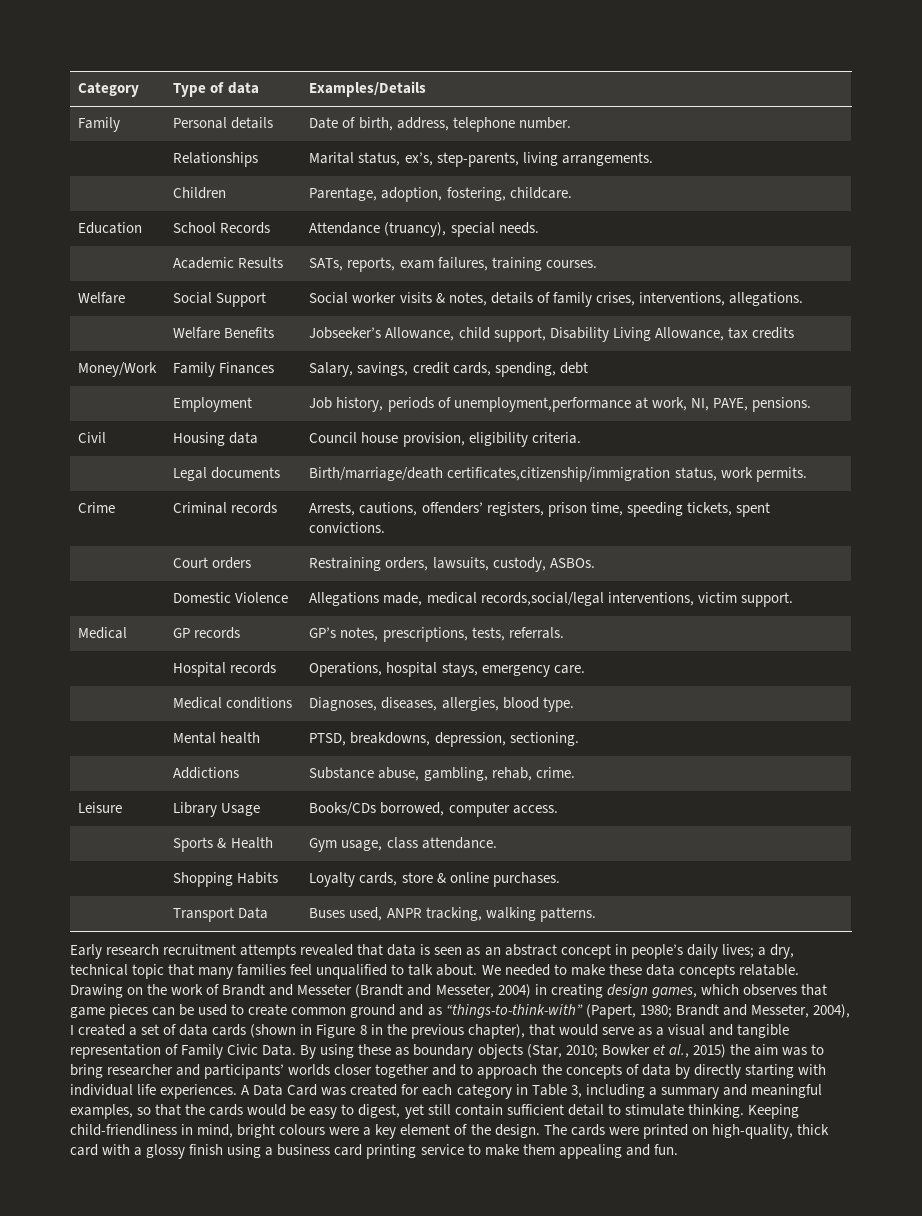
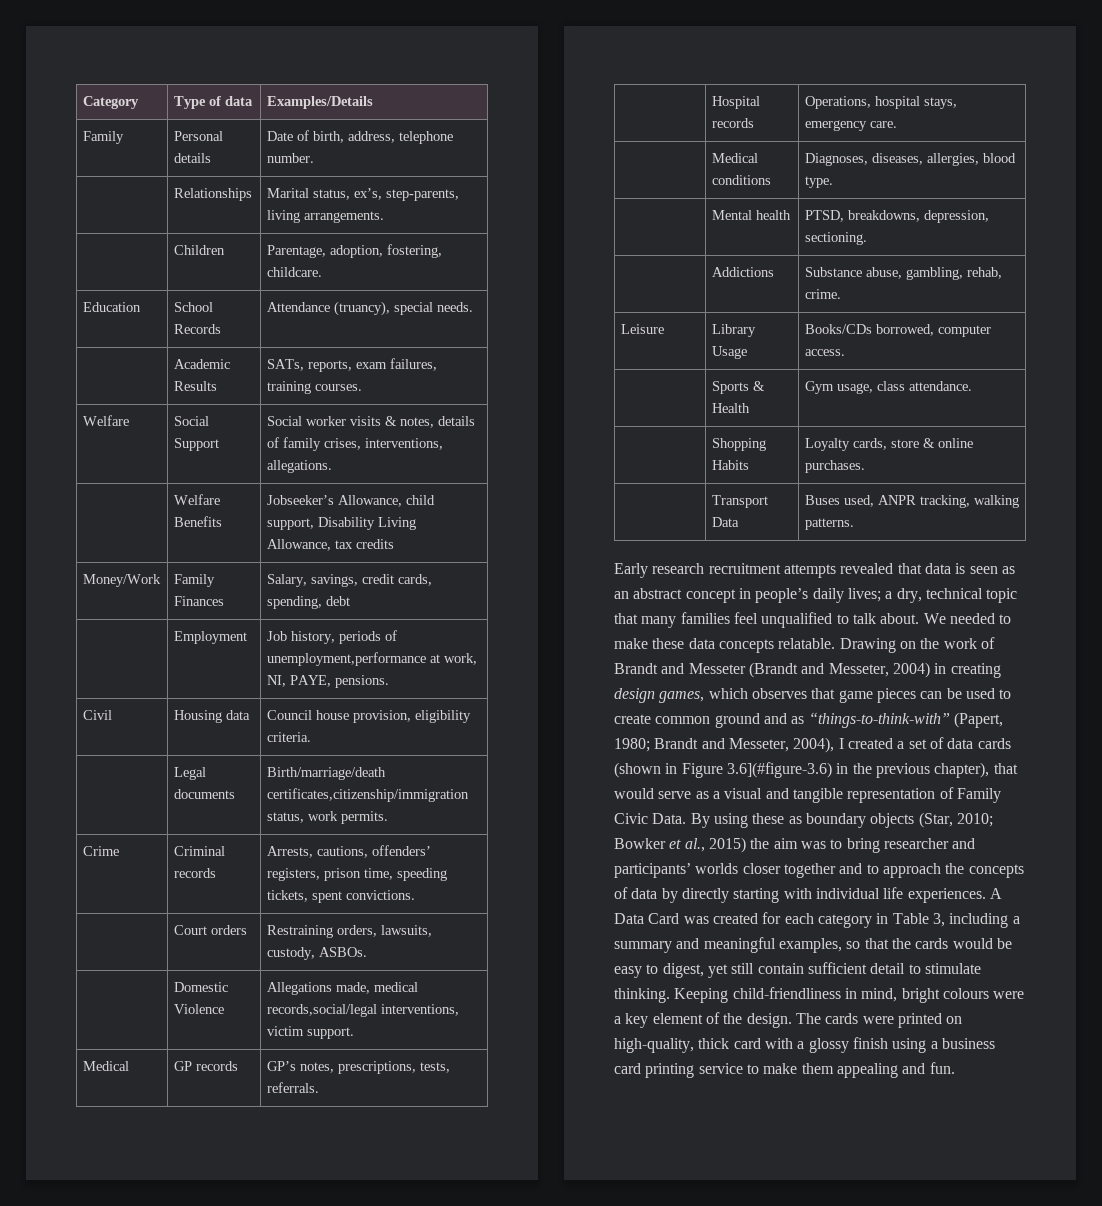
[359,1025,367,1035] 8 -> [726,762,832,778] 3.6](#figure-3.6)

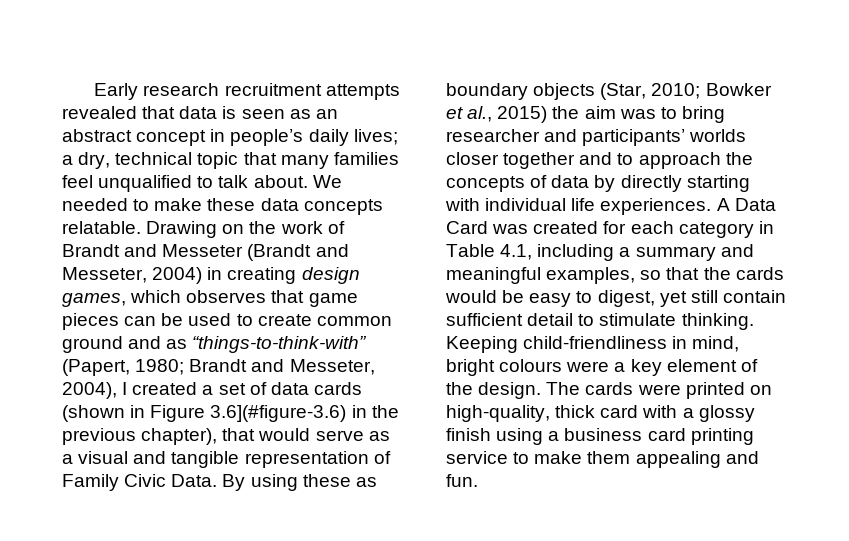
[82,96,139,109] [173,96,253,109] [266,96,373,109] [82,131,124,144] [173,131,223,141] [173,153,211,163] [266,130,453,144] [266,153,314,163] [173,188,252,201] [266,188,459,201] [266,210,384,223] [173,245,225,255] [266,244,442,258] [266,267,322,277] [82,302,141,312] [173,302,213,312] [173,324,221,334] [266,301,473,316] [173,359,230,369] [173,381,217,391] [266,358,437,372] [266,381,362,394] [82,415,129,426] [173,416,209,426] [173,438,219,451] [266,416,475,428] [266,437,443,451] [266,460,332,473] [173,494,220,505] [173,516,222,527] [266,495,435,507] [266,517,416,530] [266,539,394,551] [82,574,161,587] [173,574,215,587] [173,596,224,606] [266,574,432,587] [266,596,350,609] [173,631,247,644] [266,630,397,644] [266,652,477,666] [266,675,389,688] [82,710,112,720] [173,710,250,723] [266,710,471,723] [266,732,311,742] [173,767,206,780] [173,789,235,799] [266,767,386,780] [266,788,469,802] [266,811,388,824] [82,846,119,856] [173,846,225,856] [173,868,216,878] [266,845,431,858] [266,868,447,881] [266,890,415,903] [173,925,247,935] [266,925,432,938] [266,947,367,960] [173,982,228,992] [173,1004,224,1014] [266,982,418,995] [266,1004,459,1017] [266,1026,354,1039] [82,1061,129,1071] [173,1061,238,1071] [266,1061,450,1074] [266,1082,319,1093] [711,96,760,109] [711,118,754,128] [804,96,957,109] [804,120,897,131] [711,153,758,163] [711,175,771,185] [804,153,1016,166] [804,176,833,188] [711,210,791,220] [804,210,989,223] [804,232,867,245] [711,267,774,277] [804,267,1002,280] [804,289,841,299] [620,324,664,334] [711,324,756,337] [711,346,747,359] [804,324,991,337] [804,349,845,356] [711,381,765,394] [711,403,750,413] [804,381,972,394] [711,438,766,451] [711,460,749,470] [804,438,973,451] [804,460,865,473] [711,495,768,508] [711,517,739,527] [804,495,1019,508] [804,518,854,530] Category | Type of data | Examples/Details // Family | Personal details | Date of birth, address, telephone number. // | Relationships | Marital status, ex’s, step-parents, living arrangements. // | Children | Parentage, adoption, fostering, childcare. // Education | School Records | Attendance (truancy), special needs. // | Academic Results | SATs, reports, exam failures, training courses. // Welfare | Social Support | Social worker visits & notes, details of family crises, interventions, allegations. // | Welfare Benefits | Jobseeker’s Allowance, child support, Disability Living Allowance, tax credits // Money/Work | Family Finances | Salary, savings, credit cards, spending, debt // | Employment | Job history, periods of unemployment,performance at work, NI, PAYE, pensions. // Civil | Housing data | Council house provision, eligibility criteria. // | Legal documents | Birth/marriage/death certificates,citizenship/immigration status, work permits. // Crime | Criminal records | Arrests, cautions, offenders’ registers, prison time, speeding tickets, spent convictions. // | Court orders | Restraining orders, lawsuits, custody, ASBOs. // | Domestic Violence | Allegations made, medical records,social/legal interventions, victim support. // Medical | GP records | GP’s notes, prescriptions, tests, referrals. // | Hospital records | Operations, hospital stays, emergency care. // | Medical conditions | Diagnoses, diseases, allergies, blood type. // | Mental health | PTSD, breakdowns, depression, sectioning. // | Addictions | Substance abuse, gambling, rehab, crime. // Leisure | Library Usage | Books/CDs borrowed, computer access. // | Sports & Health | Gym usage, class attendance. // | Shopping Habits | Loyalty cards, store & online purchases. // | Transport Data | Buses used, ANPR tracking, walking patterns. // -> (94, 91) none
[932,913,945,927] 3, -> [500,244,533,260] 4.1,

